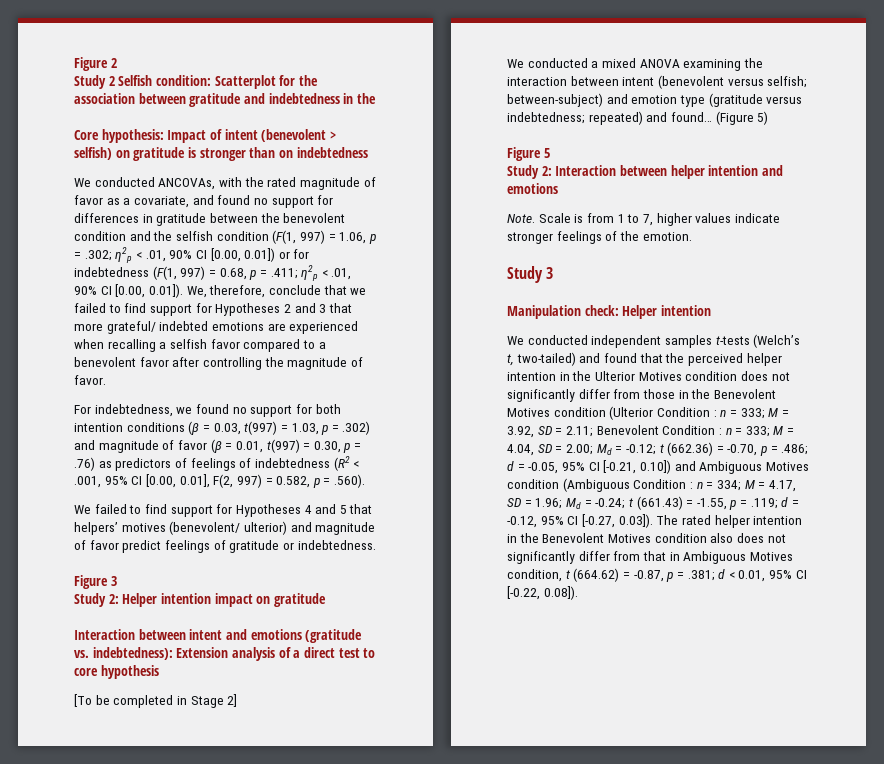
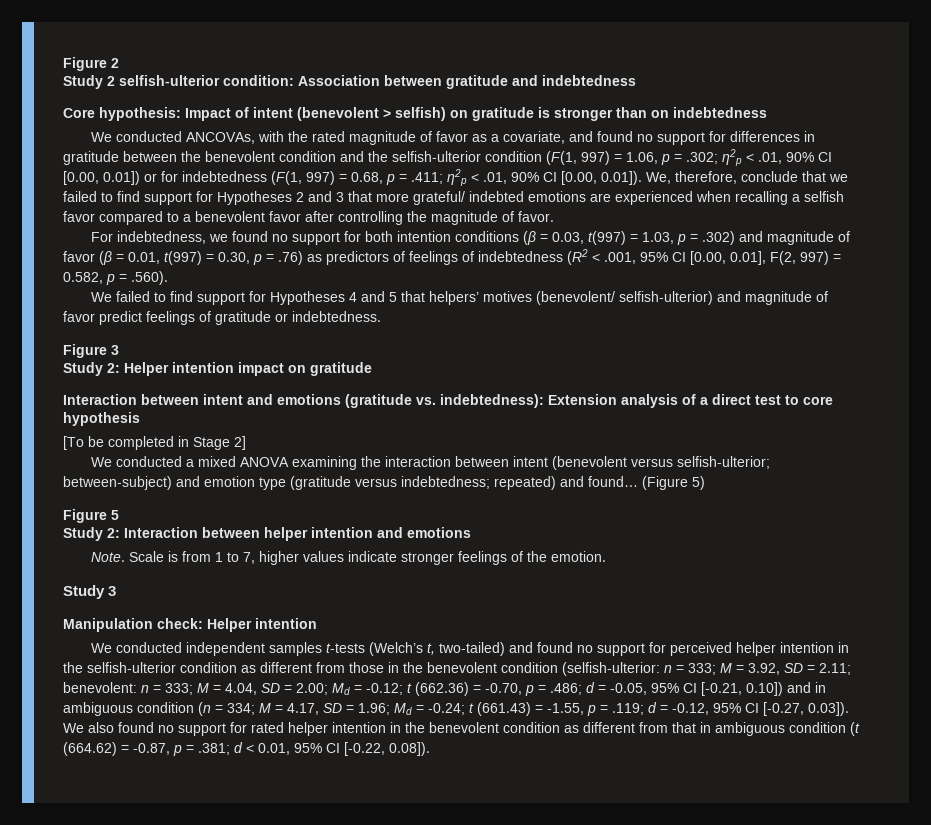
[118,75,318,89] [74,93,135,104] Selfish condition: Scatterplot for the association -> [119,75,380,86] selfish-ulterior condition: Association
[343,93,376,104] in the -> (636, 80) none
[175,231,213,241] selfish -> [392,151,481,162] selfish-ulterior
[243,521,287,535] ulterior) -> [618,291,713,305] selfish-ulterior)
[767,76,808,88] selfish; -> [676,456,770,469] selfish-ulterior;
[639,353,685,363] that the -> [576,642,666,656] no support for
[594,371,790,381] [507,389,776,402] [507,406,717,420] Ulterior Motives condition does not significantly differ from those in the Benevolent Motives condition (Ulterior Condition : -> [87,662,660,676] selfish-ulterior condition as different from those in the benevolent condition (selfish-ulterior:
[596,425,722,435] Benevolent Condition : -> [63,682,137,693] benevolent:
[699,461,809,474] [507,478,703,492] Ambiguous Motives condition (Ambiguous Condition : n -> [815,682,826,693] [63,702,211,716] in ambiguous condition (n
[656,515,679,525] The -> [63,722,247,736] We also found no support for
[542,533,786,543] [507,551,793,564] [507,569,570,582] Benevolent Motives condition also does not significantly differ from that in Ambiguous Motives condition, t -> [429,722,860,736] benevolent condition as different from that in ambiguous condition (t

